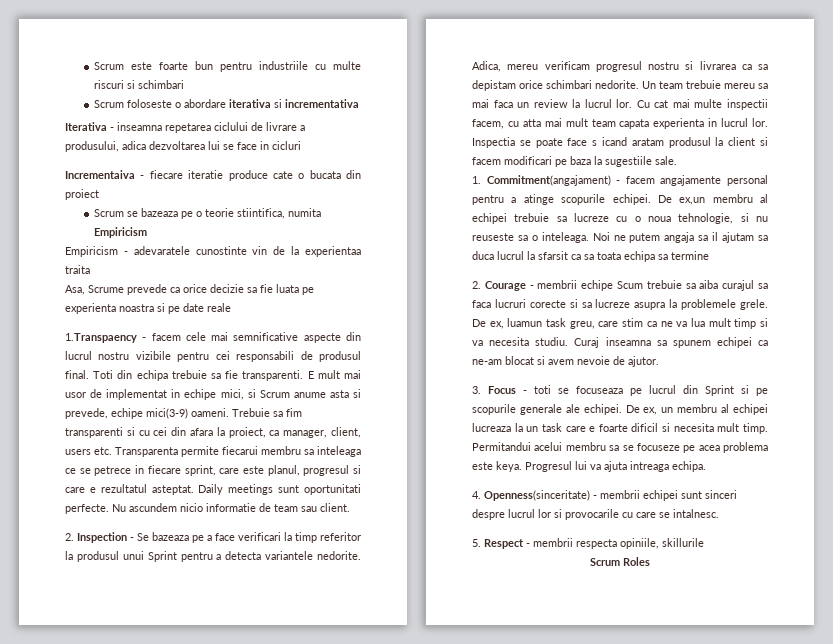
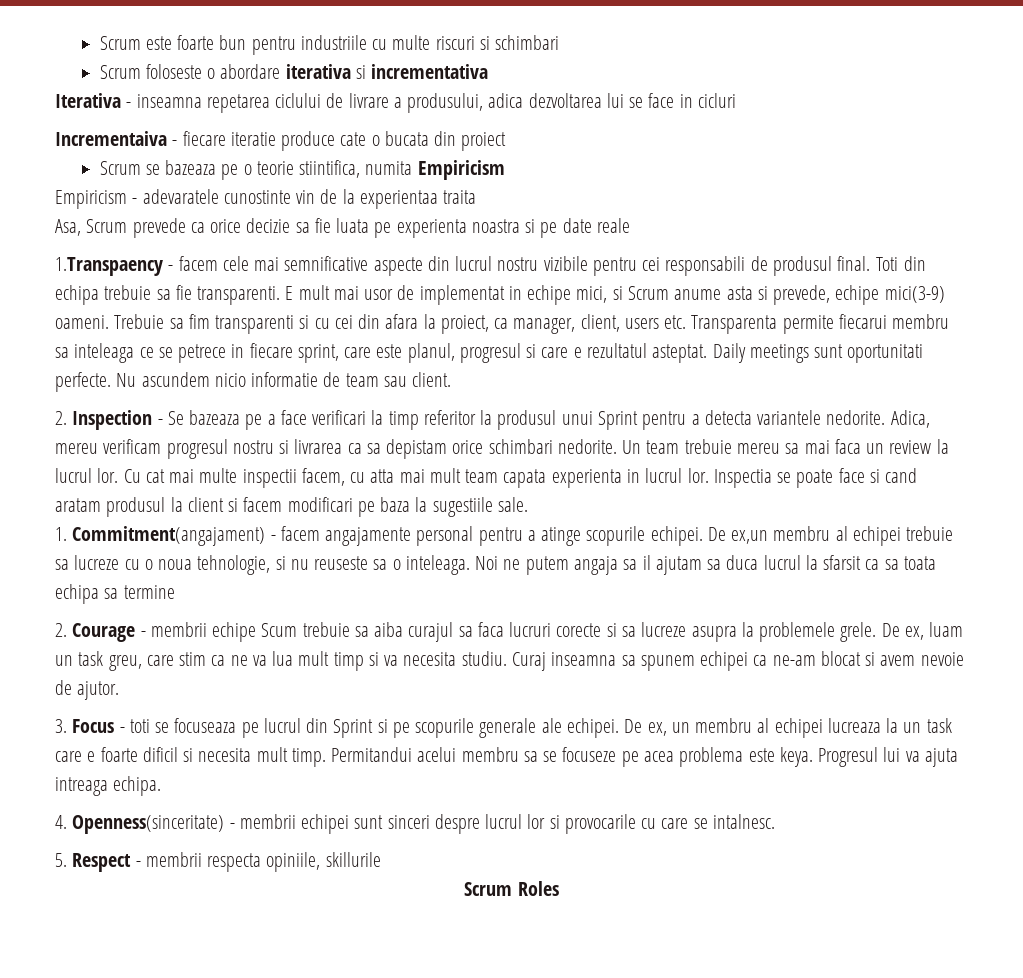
[88,285,124,293] Scrume -> [86,219,128,233] Scrum
[592,137,627,146] s icand -> [869,468,918,483] si cand
[507,318,543,327] luamun -> [929,622,964,637] [55,655,73,666] luam un

